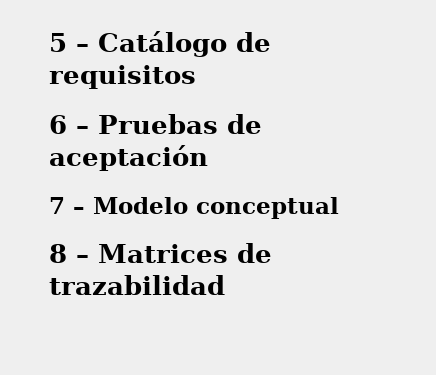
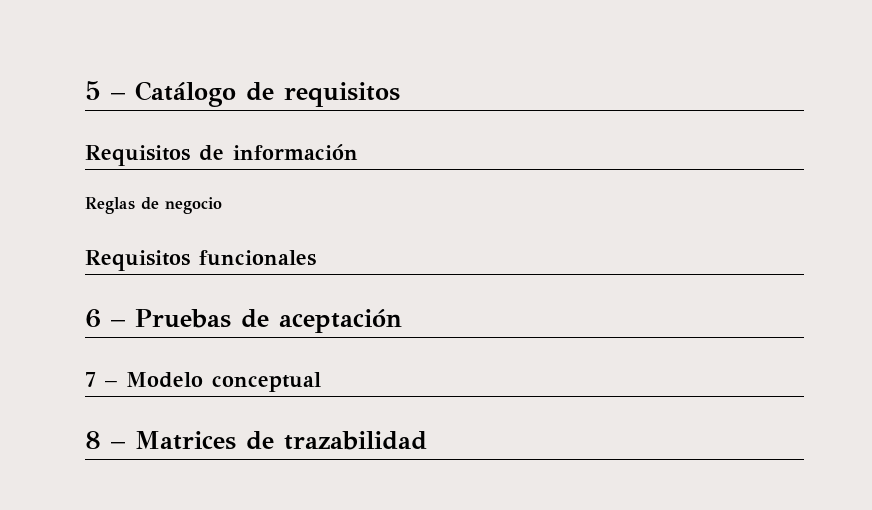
(196, 77) none -> [85,144,358,166] [85,197,222,214] [85,250,316,271] // Requisitos de información // Reglas de negocio // Requisitos funcionales

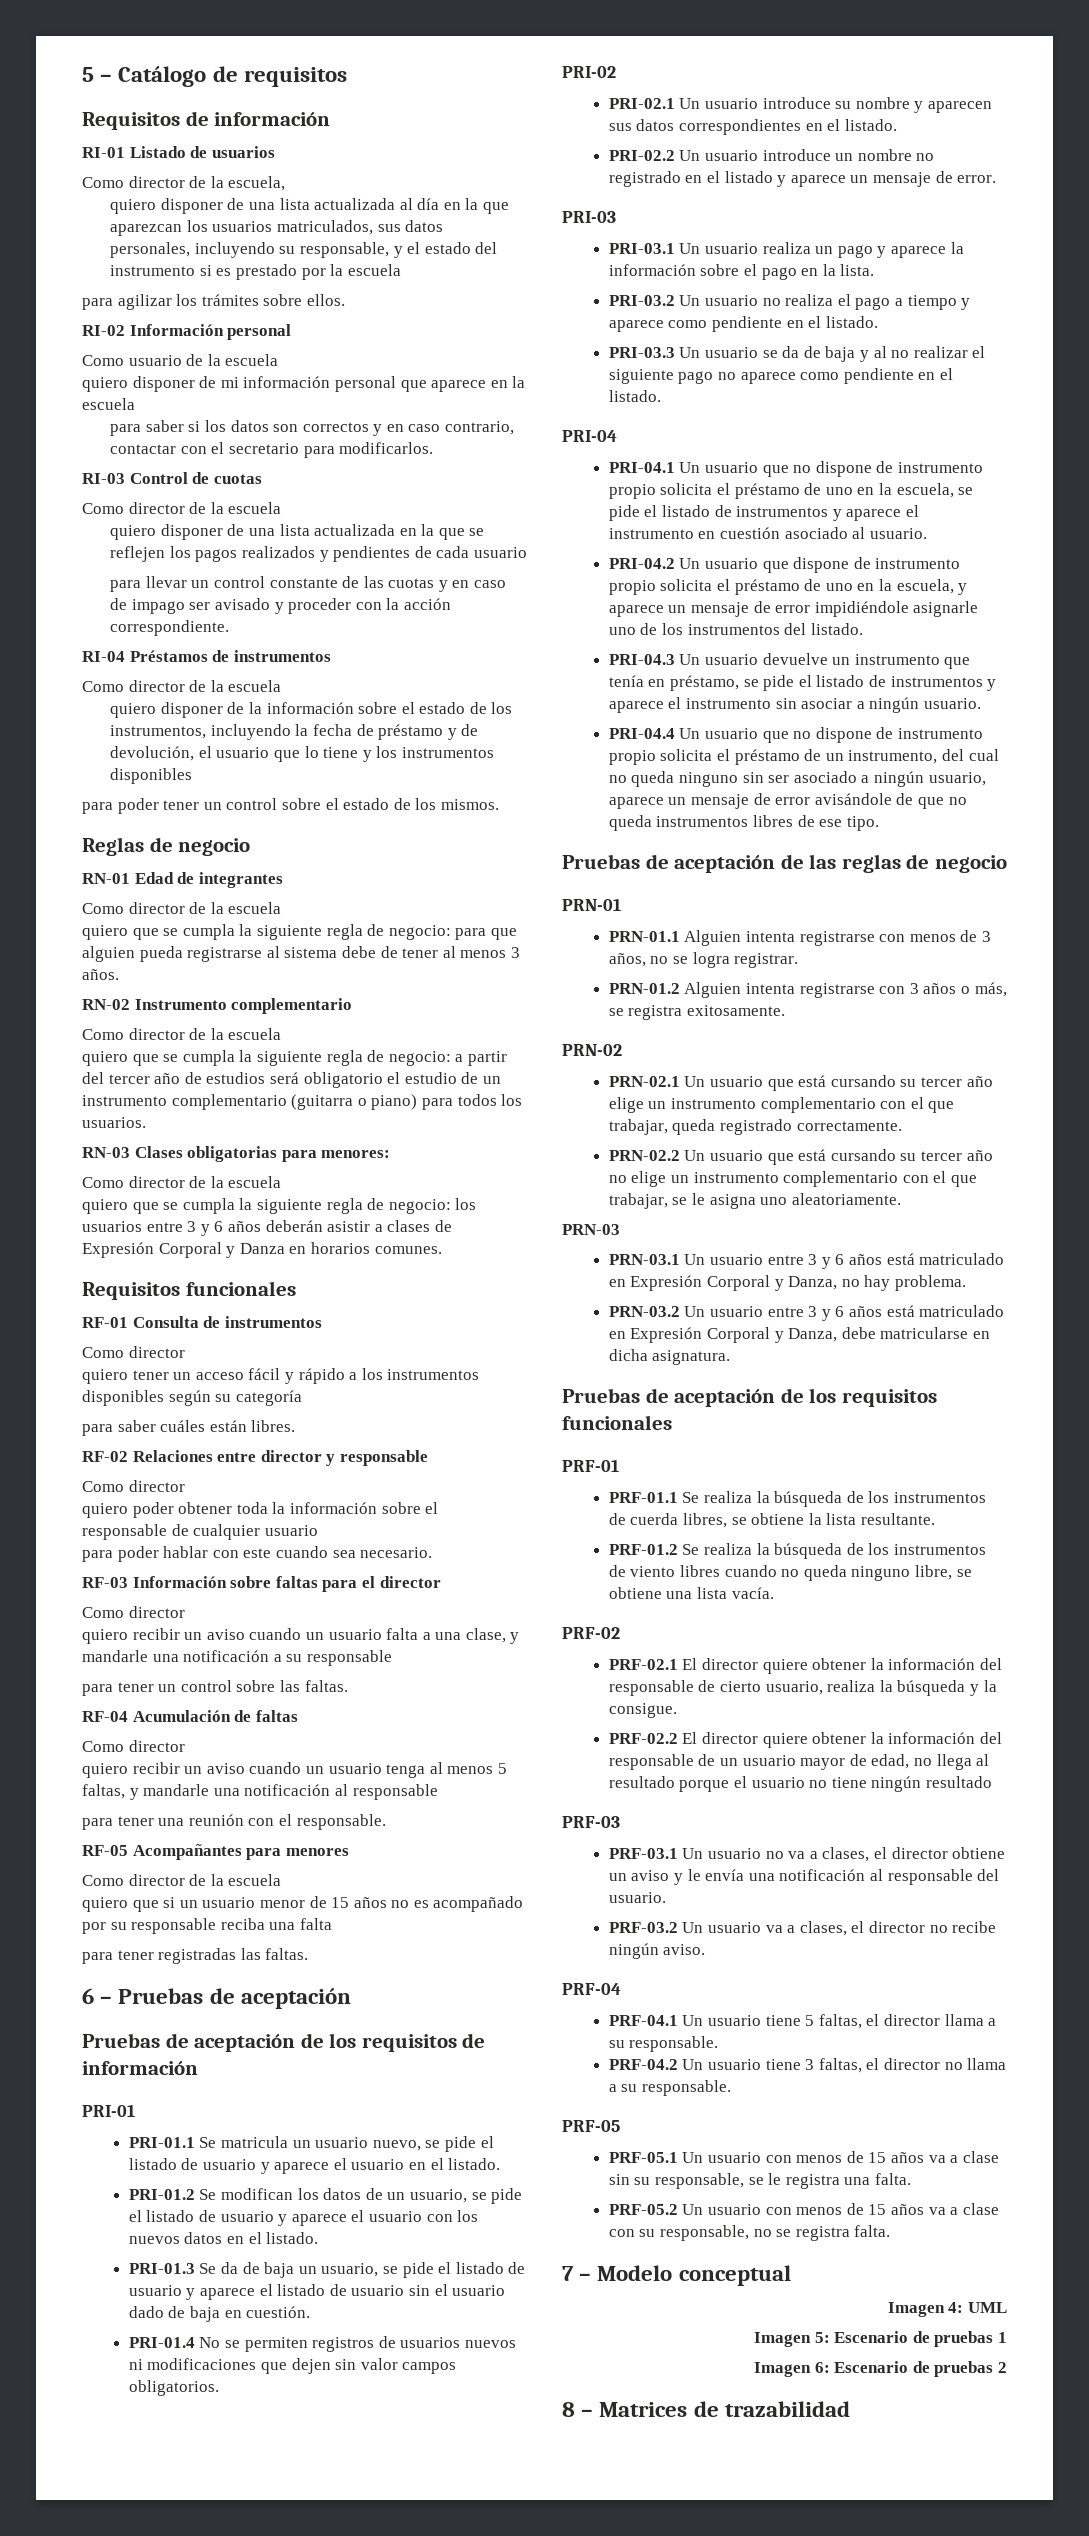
[85,197,222,214] [85,250,316,271] Reglas de negocio // Requisitos funcionales -> [82,146,275,158] [82,176,286,191] [110,198,510,214] [110,220,444,236] [110,242,498,258] [110,264,401,280] [82,294,345,310] [82,324,292,340] [82,354,279,366] [82,376,526,392] [82,398,135,410] [110,420,515,436] [110,442,434,458] [82,472,262,484] [82,502,282,514] [110,524,485,540] [110,546,527,562] [110,576,507,592] [110,598,451,614] [110,620,230,636] [82,650,331,662] [82,680,282,692] [110,702,513,718] [110,724,479,740] [110,746,494,762] [110,768,193,784] [82,798,499,814] [82,837,251,856] [82,872,283,888] [82,902,282,914] [82,924,517,940] [82,946,520,962] [82,969,119,980] [82,998,353,1014] [82,1028,282,1040] [82,1050,507,1066] [82,1072,501,1088] [82,1094,523,1110] [82,1117,146,1128] [82,1146,391,1162] [82,1176,282,1188] [82,1198,477,1214] [82,1220,452,1236] [82,1242,442,1258] [82,1281,296,1300] [82,1316,322,1328] [82,1346,185,1358] [82,1368,480,1384] [82,1390,302,1406] [82,1420,296,1436] [82,1450,428,1466] [82,1480,185,1492] [82,1502,439,1518] [82,1524,318,1540] [82,1546,433,1562] [82,1576,441,1592] [82,1606,185,1618] [82,1628,520,1644] [82,1650,392,1666] [82,1680,348,1696] [82,1710,298,1722] [82,1740,185,1752] [82,1762,507,1778] [82,1784,438,1800] [82,1814,386,1830] [82,1844,349,1860] [82,1874,282,1886] [82,1896,524,1912] [82,1918,332,1934] [82,1948,309,1964] RI-01 Listado de usuarios // Como director de la escuela, // quiero disponer de una lista actualizada al día en la que aparezcan los usuarios matriculados, sus datos personales, incluyendo su responsable, y el estado del instrumento si es prestado por la escuela // para agilizar los trámites sobre ellos. // RI-02 Información personal // Como usuario de la escuela // quiero disponer de mi información personal que aparece en la escuela // para saber si los datos son correctos y en caso contrario, contactar con el secretario para modificarlos. // RI-03 Control de cuotas // Como director de la escuela // quiero disponer de una lista actualizada en la que se reflejen los pagos realizados y pendientes de cada usuario // para llevar un control constante de las cuotas y en caso de impago ser avisado y proceder con la acción correspondiente. // RI-04 Préstamos de instrumentos // Como director de la escuela // quiero disponer de la información sobre el estado de los instrumentos, incluyendo la fecha de préstamo y de devolución, el usuario que lo tiene y los instrumentos disponibles // para poder tener un control sobre el estado de los mismos. // Reglas de negocio // RN-01 Edad de integrantes // Como director de la escuela // quiero que se cumpla la siguiente regla de negocio: para que alguien pueda registrarse al sistema debe de tener al menos 3 años. // RN-02 Instrumento complementario // Como director de la escuela // quiero que se cumpla la siguiente regla de negocio: a partir del tercer año de estudios será obligatorio el estudio de un instrumento complementario (guitarra o piano) para todos los usuarios. // RN-03 Clases obligatorias para menores: // Como director de la escuela // quiero que se cumpla la siguiente regla de negocio: los usuarios entre 3 y 6 años deberán asistir a clases de Expresión Corporal y Danza en horarios comunes. // Requisitos funcionales // RF-01 Consulta de instrumentos // Como director // quiero tener un acceso fácil y rápido a los instrumentos disponibles según su categoría // para saber cuáles están libres. // RF-02 Relaciones entre director y responsable // Como director // quiero poder obtener toda la información sobre el responsable de cualquier usuario // para poder hablar con este cuando sea necesario. // RF-03 Información sobre faltas para el director // Como director // quiero recibir un aviso cuando un usuario falta a una clase, y mandarle una notificación a su responsable // para tener un control sobre las faltas. // RF-04 Acumulación de faltas // Como director // quiero recibir un aviso cuando un usuario tenga al menos 5 faltas, y mandarle una notificación al responsable // para tener una reunión con el responsable. // RF-05 Acompañantes para menores // Como director de la escuela // quiero que si un usuario menor de 15 años no es acompañado por su responsable reciba una falta // para tener registradas las faltas.
[85,372,321,392] 7 – Modelo conceptual -> [82,2033,486,2052] [82,2061,198,2075] [82,2104,135,2117] [128,2136,494,2152] [128,2158,501,2174] [128,2188,523,2204] [128,2210,479,2226] [128,2232,319,2244] [128,2262,526,2278] [128,2284,506,2300] [128,2306,311,2322] [128,2336,516,2352] [128,2358,457,2374] [128,2380,219,2396] [562,66,616,78] [608,97,992,113] [608,119,897,135] [608,149,935,161] [608,171,997,187] [562,211,616,223] [608,242,964,258] [608,264,875,280] [608,294,971,310] [608,316,878,332] [608,346,986,362] [608,368,953,384] [608,390,661,402] [562,430,617,442] [608,461,983,477] [608,483,974,499] [608,505,919,521] [608,527,927,539] [608,557,961,573] [608,579,968,595] [608,601,979,617] [608,623,863,635] [608,653,971,669] [608,675,997,691] [608,697,981,713] [608,727,983,743] [608,749,999,765] [608,771,986,787] [608,793,967,809] [608,815,879,831] [562,854,1007,873] [562,898,621,911] [608,930,991,946] [608,952,799,968] [608,982,1007,998] [608,1005,786,1020] [562,1044,622,1056] [608,1075,993,1091] [608,1097,955,1113] [608,1119,902,1135] [608,1149,993,1165] [608,1171,977,1187] [608,1193,901,1209] [562,1224,620,1235] [608,1253,1005,1269] [608,1275,966,1291] [608,1305,1005,1321] [608,1327,990,1343] [608,1349,731,1365] [562,1388,937,1407] [562,1415,672,1430] [562,1459,619,1472] [608,1491,986,1507] [608,1513,935,1528] [608,1543,986,1559] [608,1565,972,1581] [608,1587,774,1599] [562,1627,620,1639] [608,1658,1002,1674] [608,1680,997,1696] [608,1703,677,1718] [608,1732,1002,1748] [608,1754,990,1770] [608,1776,992,1792] [562,1816,620,1828] [608,1847,1006,1862] [608,1869,1000,1885] [608,1892,666,1903] [608,1921,997,1936] [608,1943,706,1959] [562,1983,621,1995] [608,2014,997,2029] [608,2036,719,2052] [608,2058,1007,2073] [608,2080,732,2096] [562,2120,620,2132] [608,2151,999,2163] [608,2173,911,2189] [608,2203,999,2215] [608,2225,891,2241] [562,2265,791,2286] [887,2302,1007,2317] [754,2331,1007,2347] [754,2361,1007,2377] Pruebas de aceptación de los requisitos de información // PRI-01 // PRI-01.1 Se matricula un usuario nuevo, se pide el listado de usuario y aparece el usuario en el listado. // PRI-01.2 Se modifican los datos de un usuario, se pide el listado de usuario y aparece el usuario con los nuevos datos en el listado. // PRI-01.3 Se da de baja un usuario, se pide el listado de usuario y aparece el listado de usuario sin el usuario dado de baja en cuestión. // PRI-01.4 No se permiten registros de usuarios nuevos ni modificaciones que dejen sin valor campos obligatorios. // PRI-02 // PRI-02.1 Un usuario introduce su nombre y aparecen sus datos correspondientes en el listado. // PRI-02.2 Un usuario introduce un nombre no registrado en el listado y aparece un mensaje de error. // PRI-03 // PRI-03.1 Un usuario realiza un pago y aparece la información sobre el pago en la lista. // PRI-03.2 Un usuario no realiza el pago a tiempo y aparece como pendiente en el listado. // PRI-03.3 Un usuario se da de baja y al no realizar el siguiente pago no aparece como pendiente en el listado. // PRI-04 // PRI-04.1 Un usuario que no dispone de instrumento propio solicita el préstamo de uno en la escuela, se pide el listado de instrumentos y aparece el instrumento en cuestión asociado al usuario. // PRI-04.2 Un usuario que dispone de instrumento propio solicita el préstamo de uno en la escuela, y aparece un mensaje de error impidiéndole asignarle uno de los instrumentos del listado. // PRI-04.3 Un usuario devuelve un instrumento que tenía en préstamo, se pide el listado de instrumentos y aparece el instrumento sin asociar a ningún usuario. // PRI-04.4 Un usuario que no dispone de instrumento propio solicita el préstamo de un instrumento, del cual no queda ninguno sin ser asociado a ningún usuario, aparece un mensaje de error avisándole de que no queda instrumentos libres de ese tipo. // Pruebas de aceptación de las reglas de negocio // PRN-01 // PRN-01.1 Alguien intenta registrarse con menos de 3 años, no se logra registrar. // PRN-01.2 Alguien intenta registrarse con 3 años o más, se registra exitosamente. // PRN-02 // PRN-02.1 Un usuario que está cursando su tercer año elige un instrumento complementario con el que trabajar, queda registrado correctamente. // PRN-02.2 Un usuario que está cursando su tercer año no elige un instrumento complementario con el que trabajar, se le asigna uno aleatoriamente. // PRN-03 // PRN-03.1 Un usuario entre 3 y 6 años está matriculado en Expresión Corporal y Danza, no hay problema. // PRN-03.2 Un usuario entre 3 y 6 años está matriculado en Expresión Corporal y Danza, debe matricularse en dicha asignatura. // Pruebas de aceptación de los requisitos funcionales // PRF-01 // PRF-01.1 Se realiza la búsqueda de los instrumentos de cuerda libres, se obtiene la lista resultante. // PRF-01.2 Se realiza la búsqueda de los instrumentos de viento libres cuando no queda ninguno libre, se obtiene una lista vacía. // PRF-02 // PRF-02.1 El director quiere obtener la información del responsable de cierto usuario, realiza la búsqueda y la consigue. // PRF-02.2 El director quiere obtener la información del responsable de un usuario mayor de edad, no llega al resultado porque el usuario no tiene ningún resultado // PRF-03 // PRF-03.1 Un usuario no va a clases, el director obtiene un aviso y le envía una notificación al responsable del usuario. // PRF-03.2 Un usuario va a clases, el director no recibe ningún aviso. // PRF-04 // PRF-04.1 Un usuario tiene 5 faltas, el director llama a su responsable. // PRF-04.2 Un usuario tiene 3 faltas, el director no llama a su responsable. // PRF-05 // PRF-05.1 Un usuario con menos de 15 años va a clase sin su responsable, se le registra una falta. // PRF-05.2 Un usuario con menos de 15 años va a clase con su responsable, no se registra falta. // 7 – Modelo conceptual // Imagen 4: UML // Imagen 5: Escenario de pruebas 1 // Imagen 6: Escenario de pruebas 2

